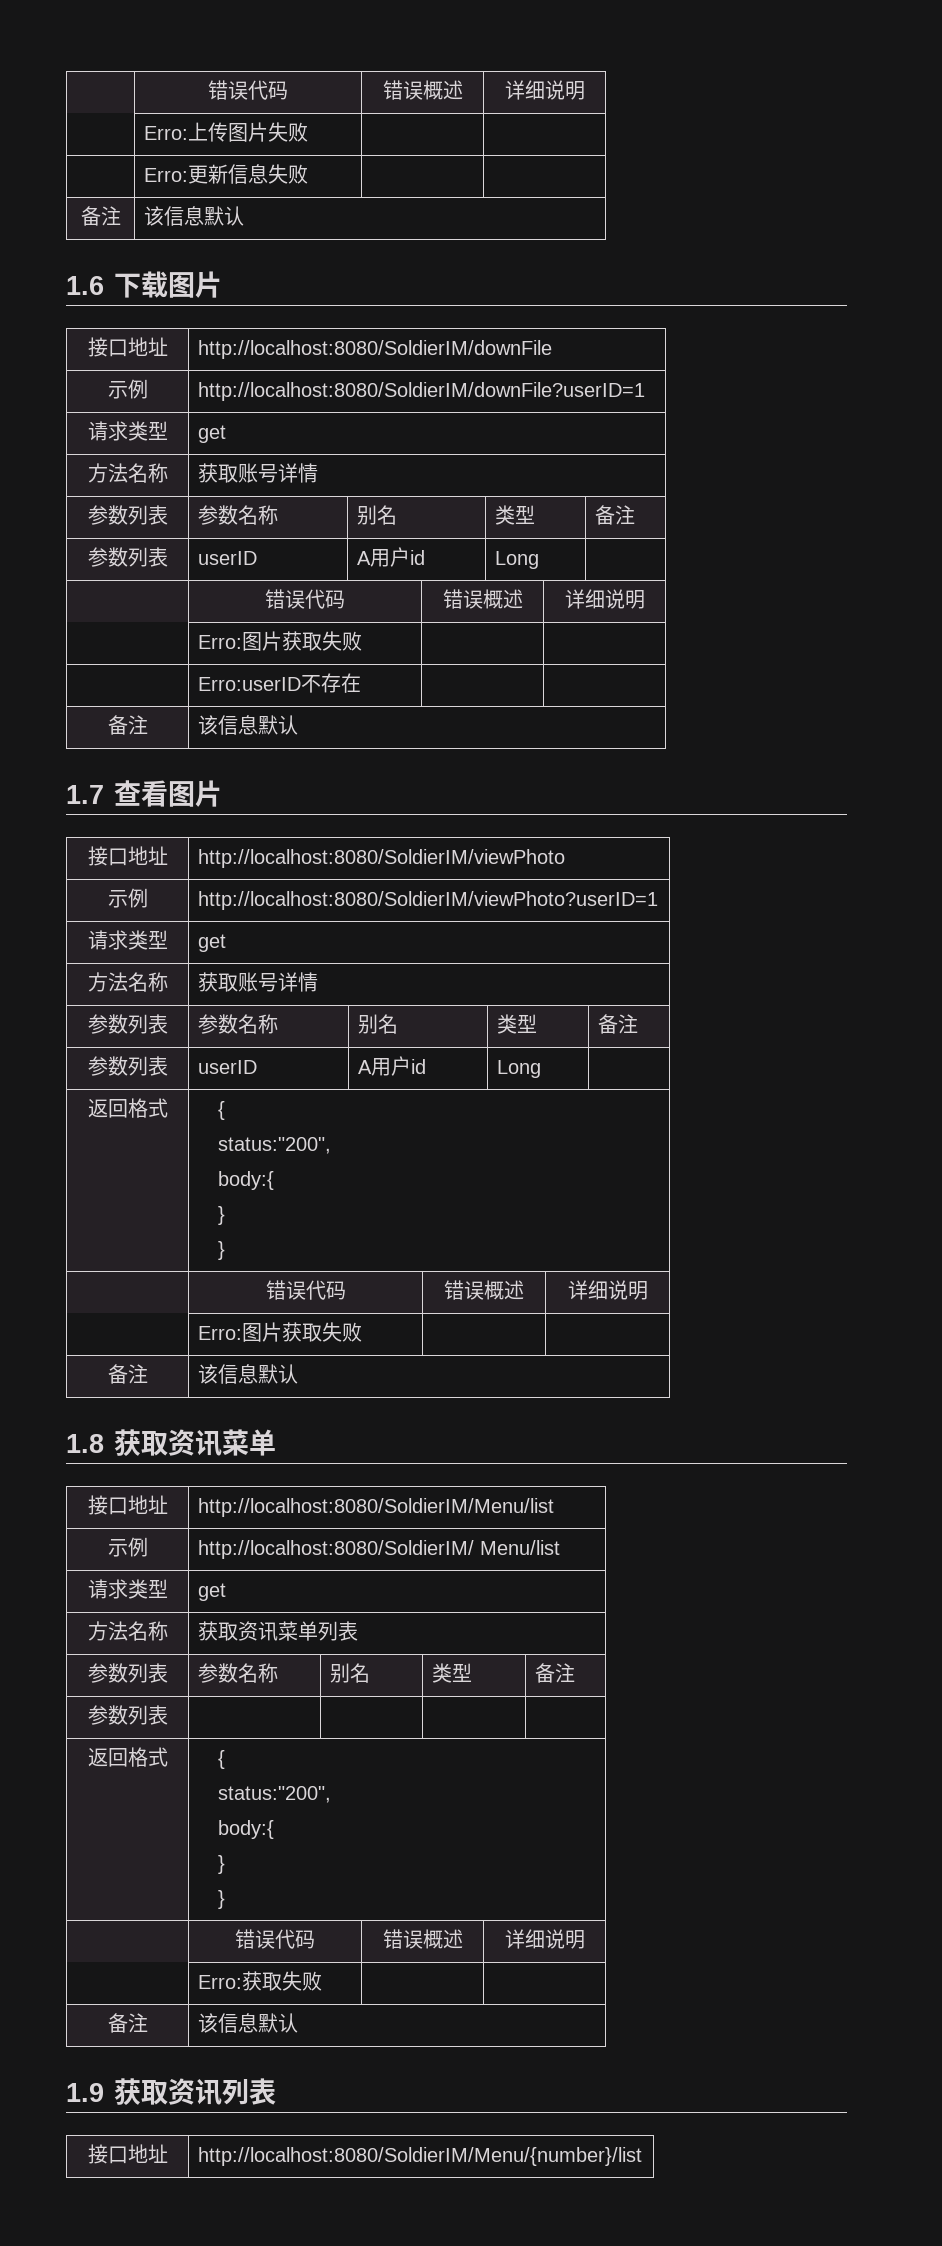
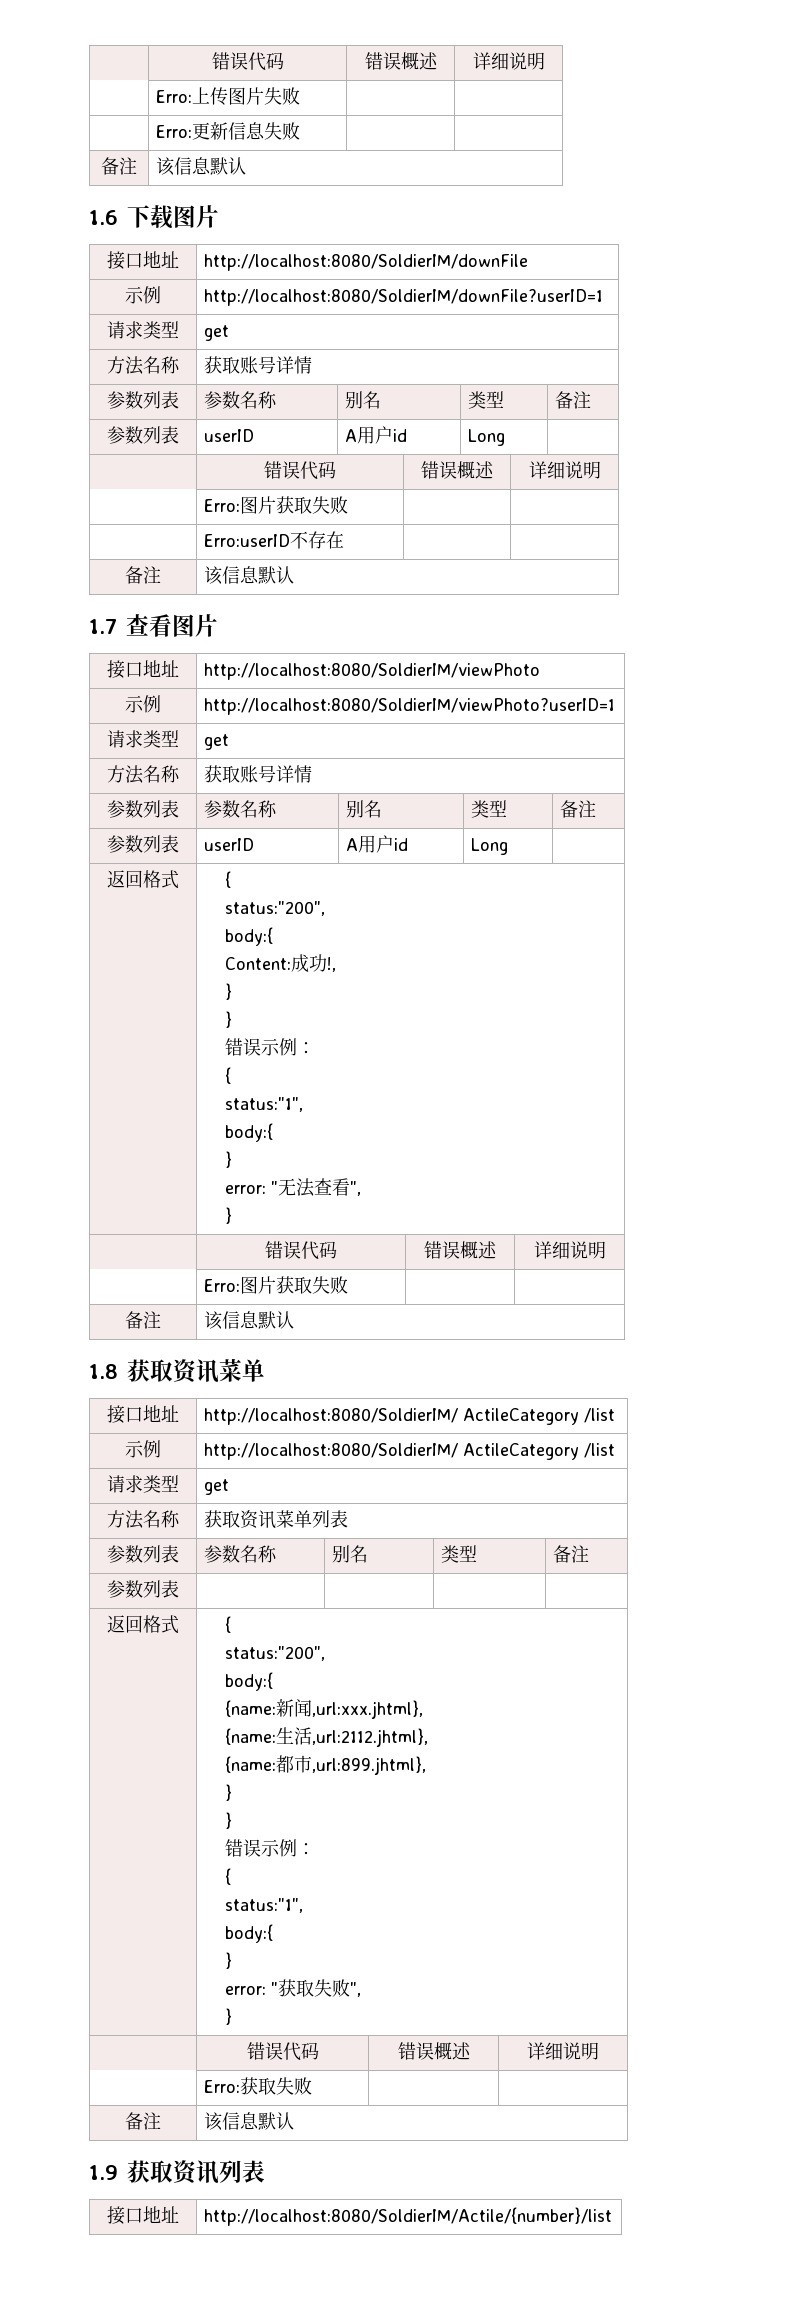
[218,1206,226,1225] [218,1241,226,1260] // } // } -> [225,954,337,972] [225,983,233,1000] [225,1011,233,1028] [225,1038,316,1056] [225,1067,232,1084] [225,1097,304,1112] [225,1123,274,1142] [225,1151,233,1168] [225,1178,362,1197] [225,1207,233,1224] // Content:成功!, // } // } // 错误示例： // { // status:"1", // body:{ // } // error: "无法查看", // }
[198,1498,555,1517] http://localhost:8080/SoldierIM/Menu/list -> [203,1408,615,1425] http://localhost:8080/SoldierIM/ ActileCategory /list
[480,1540,561,1555] Menu/list -> [462,1443,615,1460] ActileCategory /list
[218,1855,226,1874] } -> [225,1699,424,1719] [225,1727,429,1747] [225,1755,427,1775] [225,1784,233,1801] [225,1812,233,1829] [225,1839,316,1857] [225,1868,232,1885] [225,1898,304,1913] [225,1924,274,1943] [225,1952,233,1969] [225,1979,362,1997] {name:新闻,url:xxx.jhtml}, // {name:生活,url:2112.jhtml}, // {name:都市,url:899.jhtml}, // } // } // 错误示例： // { // status:"1", // body:{ // } // error: "获取失败",
[198,2147,643,2166] http://localhost:8080/SoldierIM/Menu/{number}/list -> [203,2207,612,2226] http://localhost:8080/SoldierIM/Actile/{number}/list

